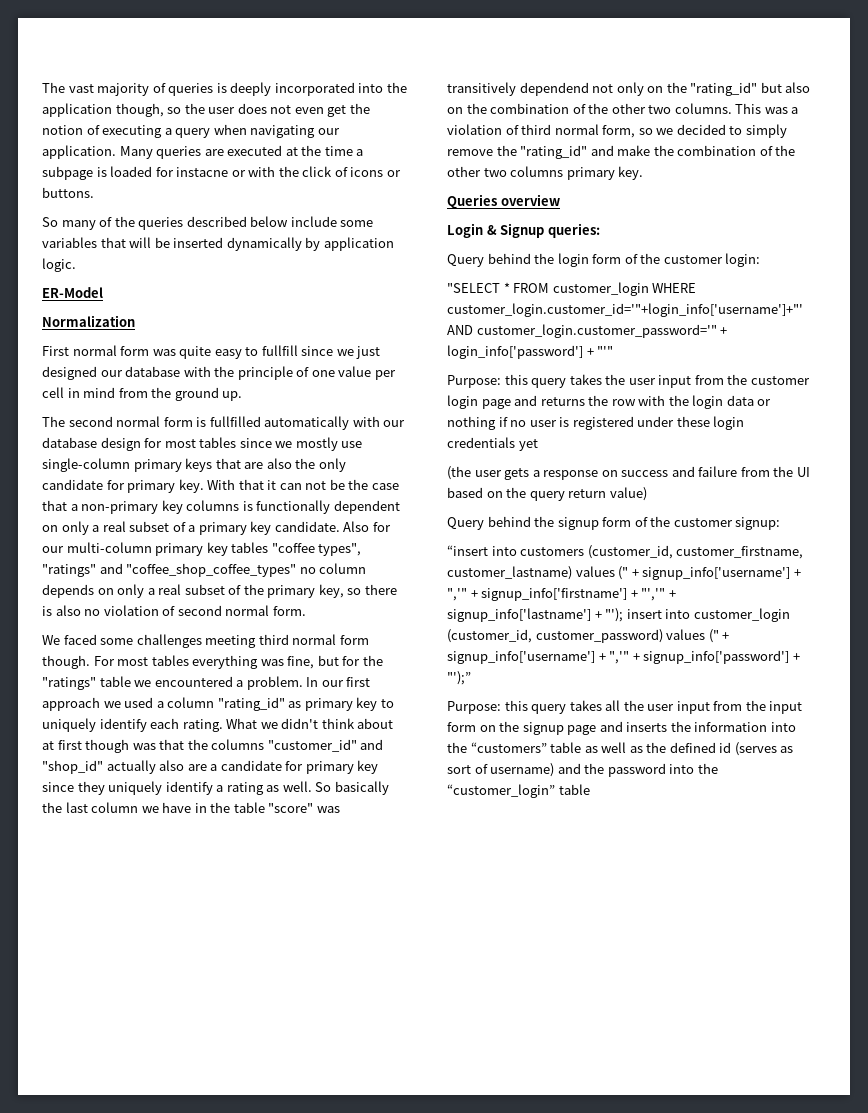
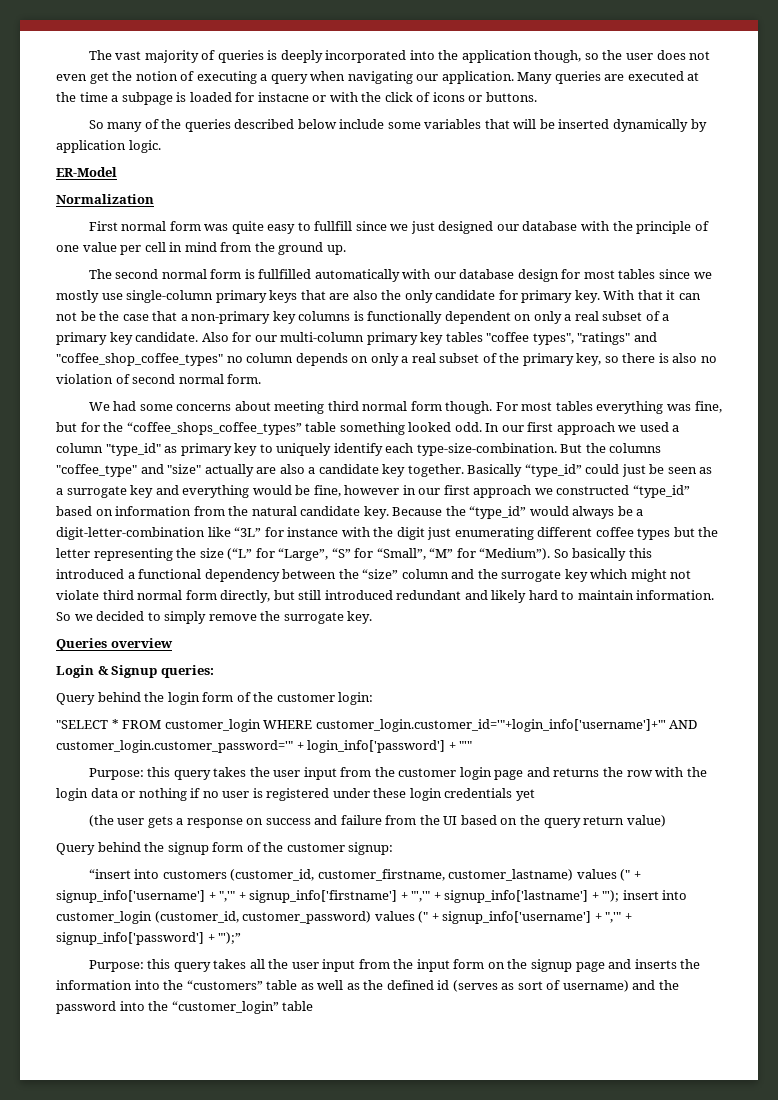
[63,634,202,648] faced some challenges -> [113,401,271,411] had some concerns about
[42,676,303,690] "ratings" table we encountered a problem. -> [126,422,482,435] “coffee_shops_coffee_types” table something looked odd.
[217,697,285,711] "rating_id" -> [105,443,161,456] "type_id"
[182,718,394,732] [42,739,384,753] [42,760,379,774] [42,781,389,795] [42,802,340,813] [447,82,811,96] [447,103,799,114] [447,124,653,138] rating. What we didn't think about at first though was that the columns "customer_id" and "shop_id" actually also are a candidate for primary key since they uniquely identify a rating as well. So basically the last column we have in the table "score" was transitively dependend not only on the "rating_id" but also on the combination of the other two columns. This was a violation of third normal form, so -> [416,443,662,456] [56,464,713,477] [56,485,690,498] [56,506,644,519] [56,527,719,540] [56,548,652,561] [56,569,692,582] [56,590,715,603] [56,612,71,621] type-size-combination. But the columns "coffee_type" and "size" actually are also a candidate key together. Basically “type_id” could just be seen as a surrogate key and everything would be fine, however in our first approach we constructed “type_id” based on information from the natural candidate key. Because the “type_id” would always be a digit-letter-combination like “3L” for instance with the digit just enumerating different coffee types but the letter representing the size (“L” for “Large”, “S” for “Small”, “M” for “Medium”). So basically this introduced a functional dependency between the “size” column and the surrogate key which might not violate third normal form directly, but still introduced redundant and likely hard to maintain information. So
[520,145,796,159] [447,166,615,180] "rating_id" and make the combination of the other two columns primary -> [283,612,344,624] surrogate

